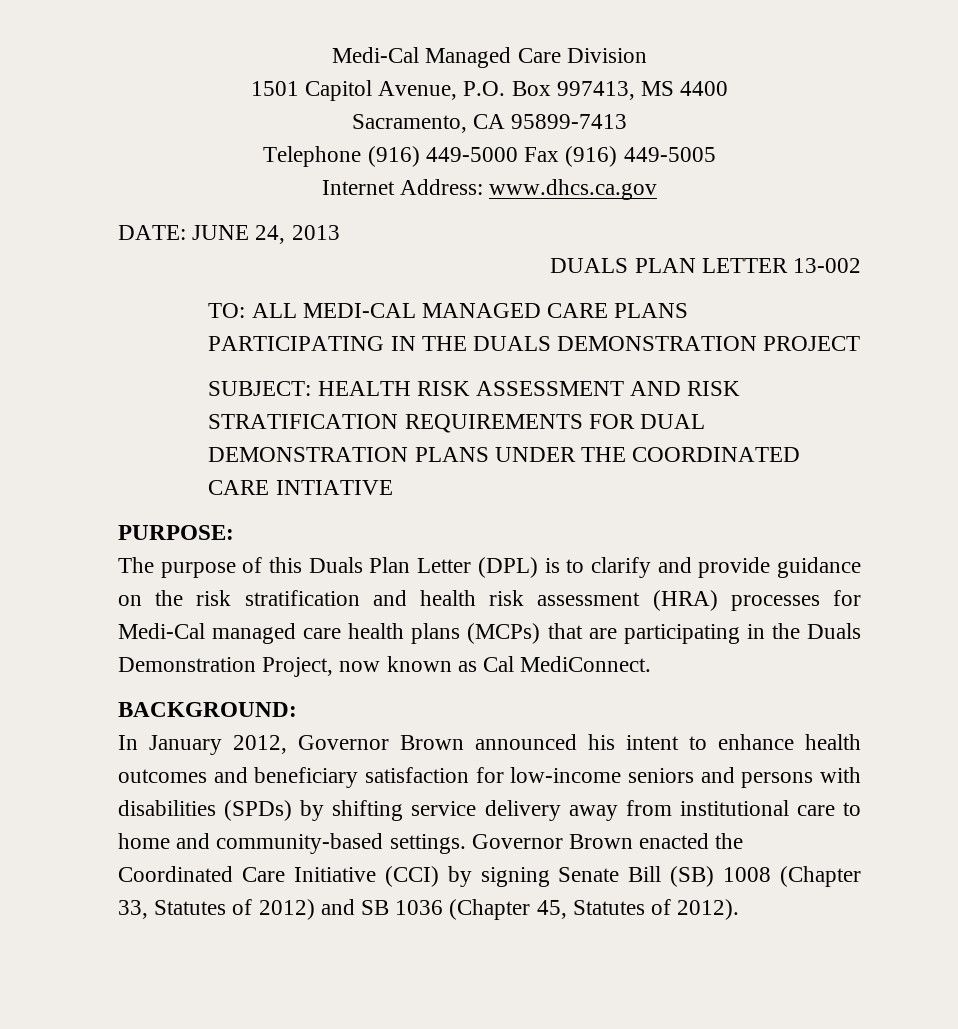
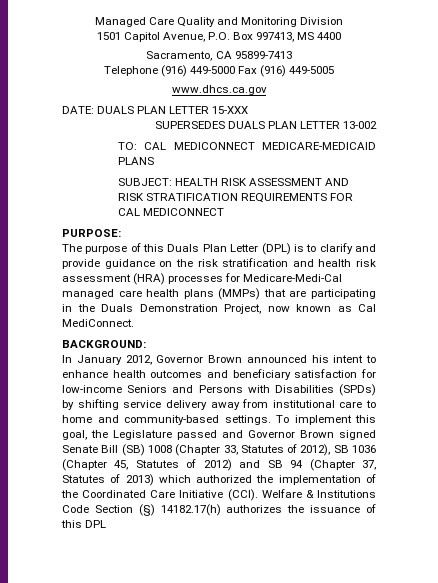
[332,47,420,63] Medi-Cal -> (94, 22) none
(561, 55) none -> [176,17,298,27] Quality and Monitoring
[321,179,483,195] Internet Address: -> (335, 70) none
[192,225,340,244] JUNE 24, 2013 // -> [97,106,249,114] [154,121,225,129] DUALS PLAN LETTER 15-XXX // SUPERSEDES
[251,303,689,318] [208,336,861,351] ALL MEDI-CAL MANAGED CARE PLANS PARTICIPATING IN THE DUALS DEMONSTRATION PROJECT -> [144,142,376,150] [117,157,154,165] CAL MEDICONNECT MEDICARE-MEDICAID PLANS
[640,414,706,429] [208,447,801,462] [208,480,393,495] DUAL DEMONSTRATION PLANS UNDER THE COORDINATED CARE INTIATIVE -> [117,208,224,216] CAL MEDICONNECT
[118,623,205,639] Medi-Cal -> [243,274,343,282] Medicare-Medi-Cal
[467,623,541,644] (MCPs) -> [218,288,261,300] (MMPs)
[627,767,861,788] [118,800,216,816] seniors and persons with disabilities -> [127,385,334,393] Seniors and Persons with Disabilities
[471,833,744,849] [118,866,550,887] Governor Brown enacted the Coordinated Care Initiative (CCI) by signing -> [276,415,376,425] [62,430,376,440] To implement this goal, the Legislature passed and Governor Brown signed
[258,899,355,920] 2012) and -> [300,444,331,456] 2012),
[677,899,740,920] 2012). -> [203,459,377,471] [62,474,376,486] [61,489,376,501] [62,504,376,516] [61,520,107,528] 2012) and SB 94 (Chapter 37, Statutes of 2013) which authorized the implementation of the Coordinated Care Initiative (CCI). Welfare & Institutions Code Section (§) 14182.17(h) authorizes the issuance of this DPL

